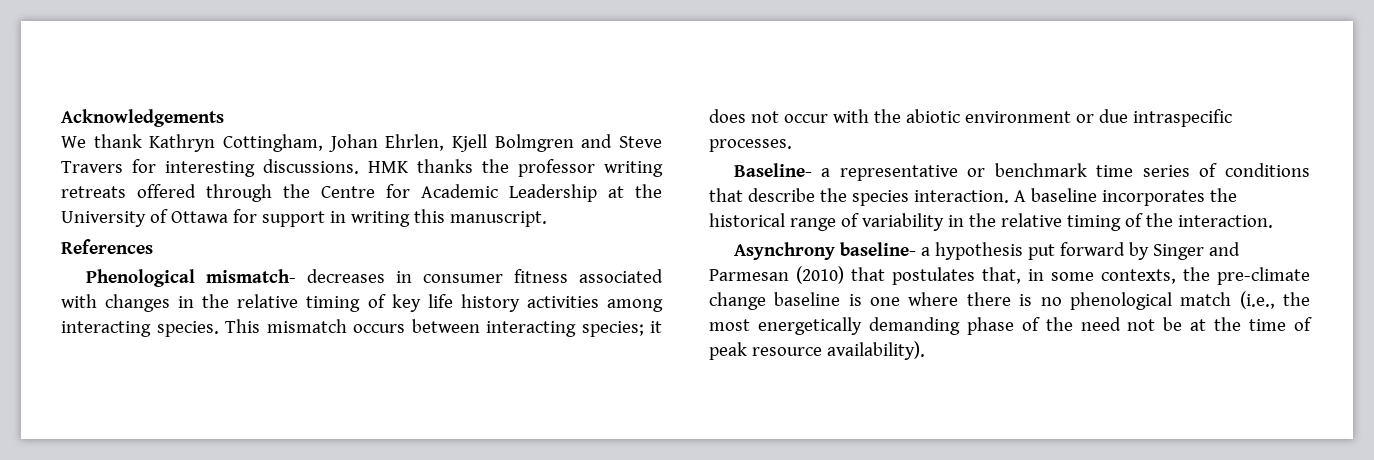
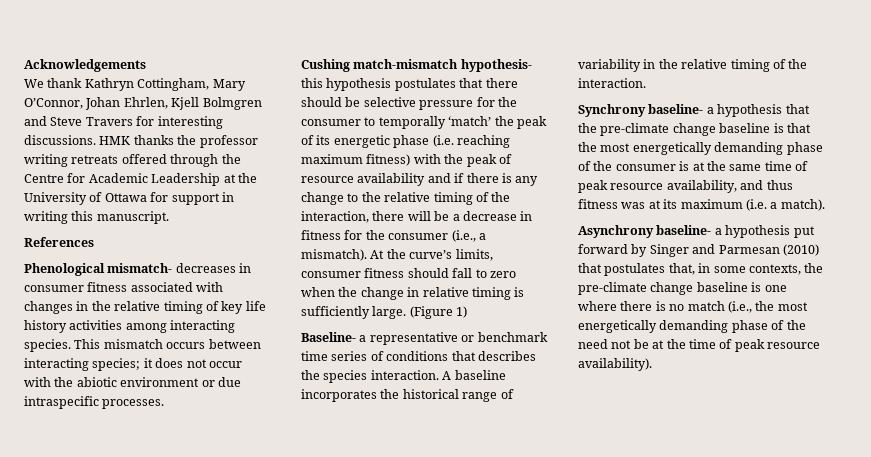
(323, 143) none -> [212,79,246,91] [24,98,83,109] Mary O’Connor,
(792, 145) none -> [301,59,532,72] [301,78,518,91] [301,97,517,110] [301,116,547,129] [301,135,510,148] [301,154,512,167] [301,173,539,186] [301,192,511,205] [301,211,533,223] [301,230,486,242] [301,249,493,261] [301,268,516,278] [301,287,525,300] [301,306,468,319] // Cushing match-mismatch hypothesis- this hypothesis postulates that there should be selective pressure for the consumer to temporally ‘match’ the peak of its energetic phase (i.e. reaching maximum fitness) with the peak of resource availability and if there is any change to the relative timing of the interaction, there will be a decrease in fitness for the consumer (i.e., a mismatch). At the curve’s limits, consumer fitness should fall to zero when the change in relative timing is sufficiently large. (Figure 1)
[747,188,815,202] describe -> [477,351,536,361] describes
(1273, 221) none -> [578,104,810,117] [578,123,811,136] [578,142,823,155] [578,161,808,171] [578,180,793,193] [578,199,825,211] // Synchrony baseline- a hypothesis that the pre-climate change baseline is that the most energetically demanding phase of the consumer is at the same time of peak resource availability, and thus fitness was at its maximum (i.e. a match).
[1069,292,1172,310] phenological -> (685, 307) none

